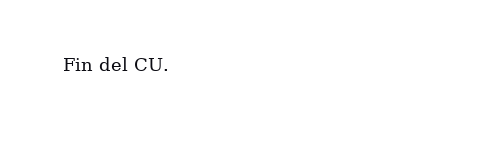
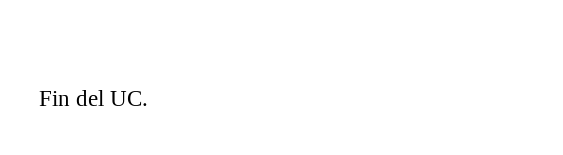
[134,58,169,71] CU. -> [110,91,149,106] UC.

